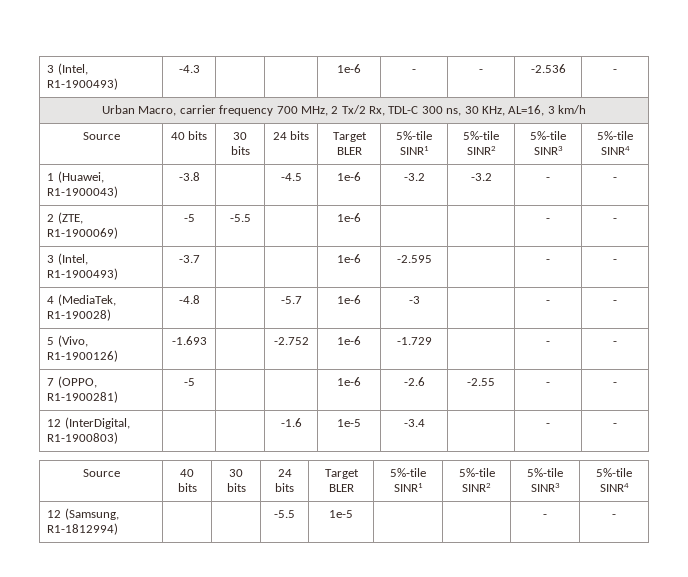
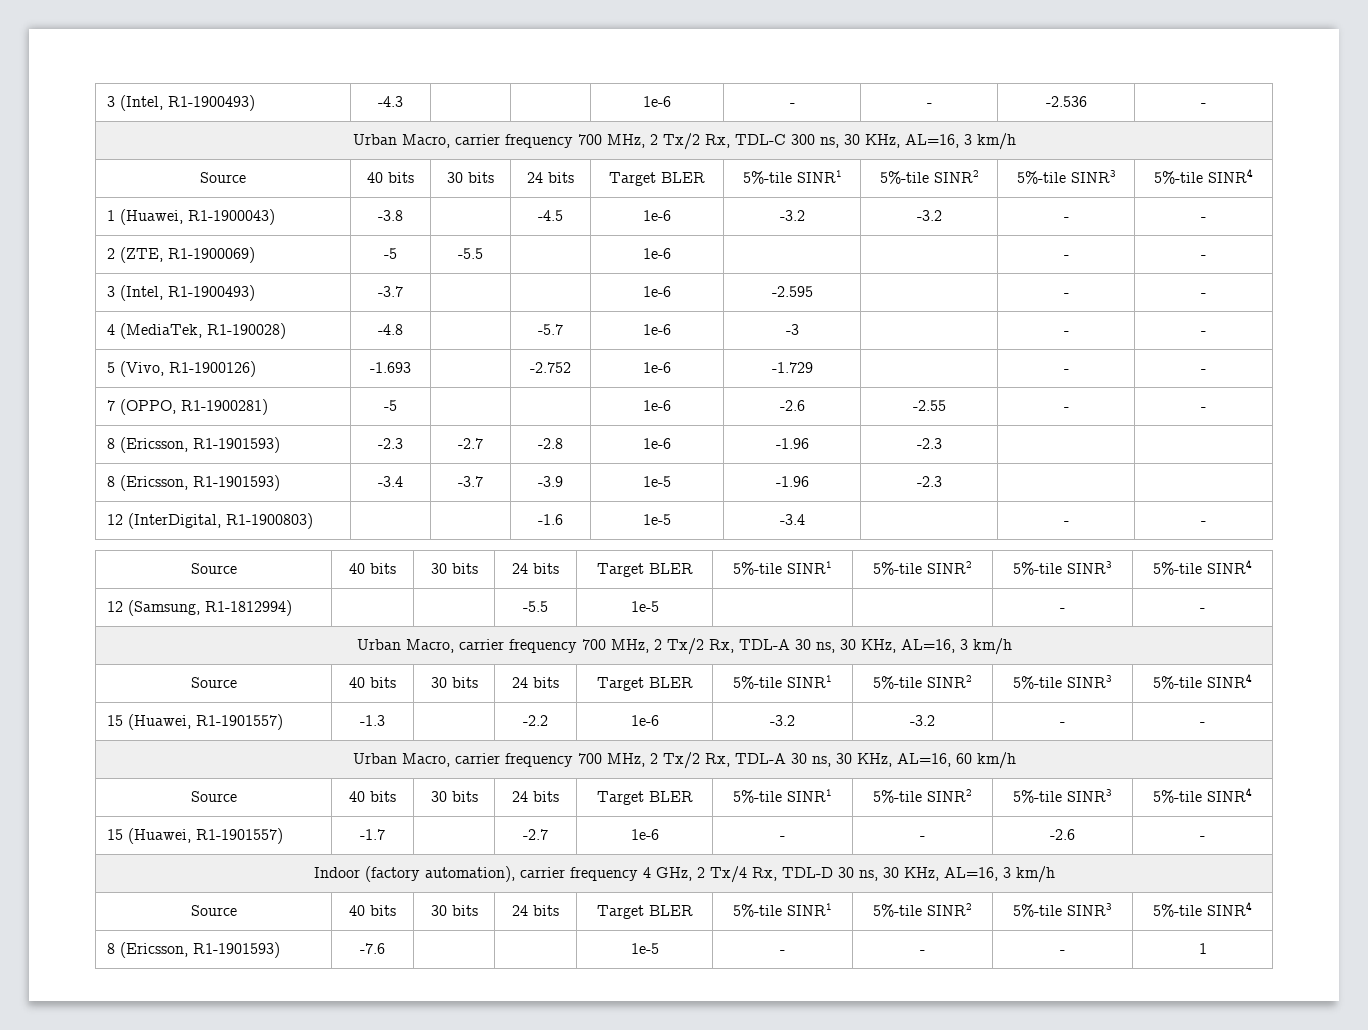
(617, 384) none -> [107,437,281,453] [378,438,403,449] [458,438,483,449] [538,438,563,449] [643,438,671,449] [775,438,809,449] [916,438,942,449] [107,475,281,491] [378,476,403,487] [458,476,483,487] [538,476,563,487] [643,476,671,487] [775,476,809,487] [916,476,942,487] // 8 (Ericsson, R1-1901593) | -2.3 | -2.7 | -2.8 | 1e-6 | -1.96 | -2.3 | | // 8 (Ericsson, R1-1901593) | -3.4 | -3.7 | -3.9 | 1e-5 | -1.96 | -2.3 | |
(616, 516) none -> [356,638,1012,655] [190,677,237,688] [349,677,396,688] [430,677,478,688] [512,677,559,688] [596,677,693,691] [733,675,832,689] [873,675,972,689] [1013,675,1112,689] [1153,673,1252,689] [107,714,284,730] [360,715,385,726] [523,715,548,726] [630,715,659,726] [770,715,795,726] [910,715,935,726] [1060,722,1065,726] [1200,722,1205,726] [352,752,1016,769] [190,791,237,802] [349,791,396,802] [430,791,478,802] [512,791,559,802] [596,791,693,805] [733,789,832,803] [873,789,972,803] [1013,789,1112,803] [1153,787,1252,803] [107,828,284,844] [360,829,385,840] [523,829,548,840] [630,829,659,840] [780,836,785,840] [920,836,925,840] [1050,829,1075,840] [1200,836,1205,840] [313,866,1055,883] [190,905,237,916] [349,905,396,916] [430,905,478,916] [512,905,559,916] [596,905,693,919] [733,903,832,917] [873,903,972,917] [1013,903,1112,917] [1153,901,1252,917] [107,942,281,958] [360,943,385,954] [630,943,659,954] [780,950,785,954] [920,950,925,954] [1060,950,1065,954] [1198,943,1207,954] // Urban Macro, carrier frequency 700 MHz, 2 Tx/2 Rx, TDL-A 30 ns, 30 KHz, AL=16, 3 km/h // Source | 40 bits | 30 bits | 24 bits | Target BLER | 5%-tile SINR1 | 5%-tile SINR2 | 5%-tile SINR3 | 5%-tile SINR4 // 15 (Huawei, R1-1901557) | -1.3 | | -2.2 | 1e-6 | -3.2 | -3.2 | - | - // Urban Macro, carrier frequency 700 MHz, 2 Tx/2 Rx, TDL-A 30 ns, 30 KHz, AL=16, 60 km/h // Source | 40 bits | 30 bits | 24 bits | Target BLER | 5%-tile SINR1 | 5%-tile SINR2 | 5%-tile SINR3 | 5%-tile SINR4 // 15 (Huawei, R1-1901557) | -1.7 | | -2.7 | 1e-6 | - | - | -2.6 | - // Indoor (factory automation), carrier frequency 4 GHz, 2 Tx/4 Rx, TDL-D 30 ns, 30 KHz, AL=16, 3 km/h // Source | 40 bits | 30 bits | 24 bits | Target BLER | 5%-tile SINR1 | 5%-tile SINR2 | 5%-tile SINR3 | 5%-tile SINR4 // 8 (Ericsson, R1-1901593) | -7.6 | | | 1e-5 | - | - | - | 1

